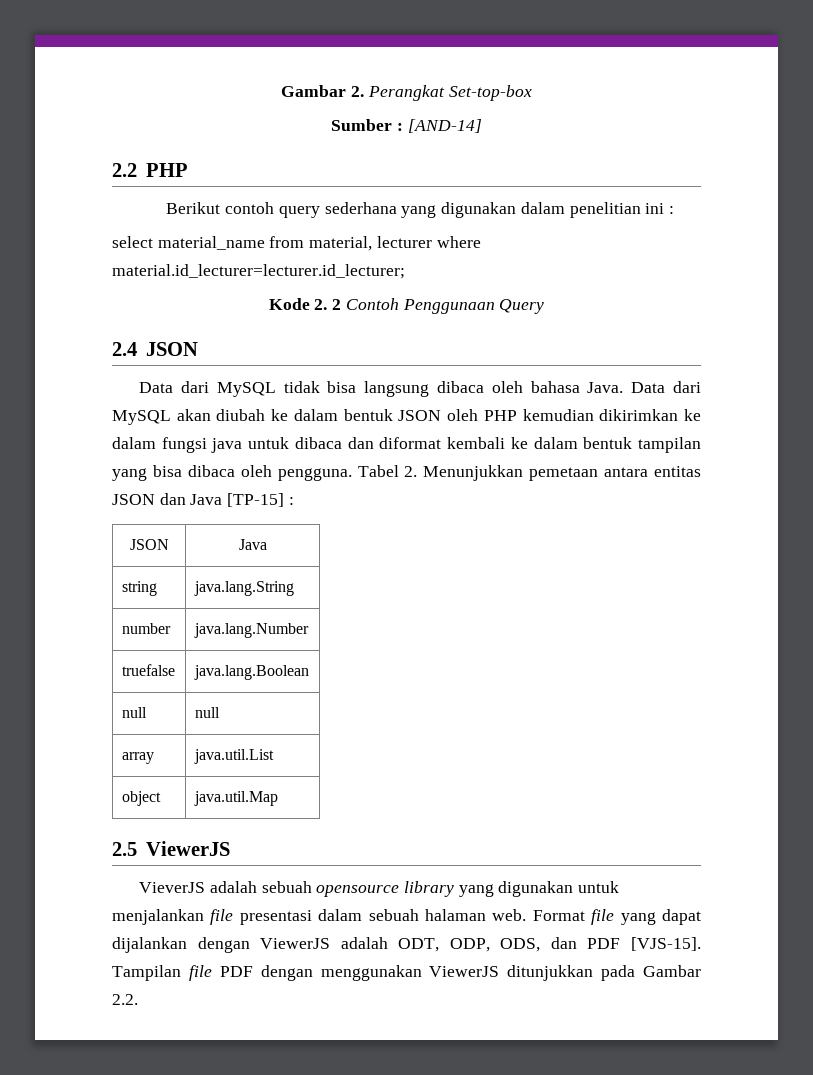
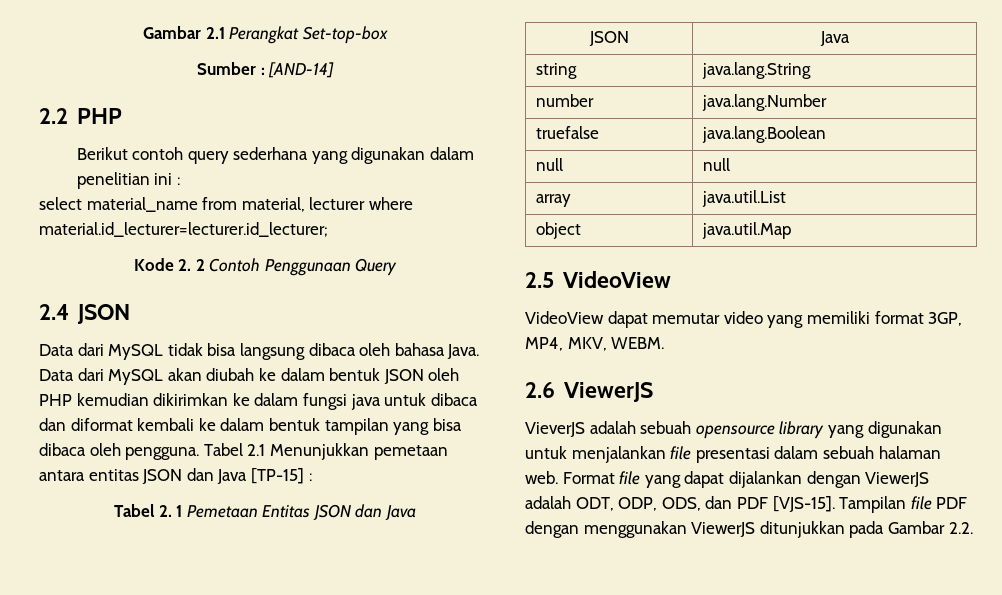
[281,85,365,97] Gambar 2. -> [143,26,225,39] Gambar 2.1
[404,466,418,477] 2. -> [247,444,266,456] 2.1
(294, 501) none -> [113,504,417,520] // Tabel 2. 1 Pemetaan Entitas JSON dan Java
(137, 849) none -> [562,271,672,288] [525,311,963,328] [525,337,665,351] [525,382,555,398] VideoView // VideoView dapat memutar video yang memiliki format 3GP, MP4, MKV, WEBM. // 2.6

